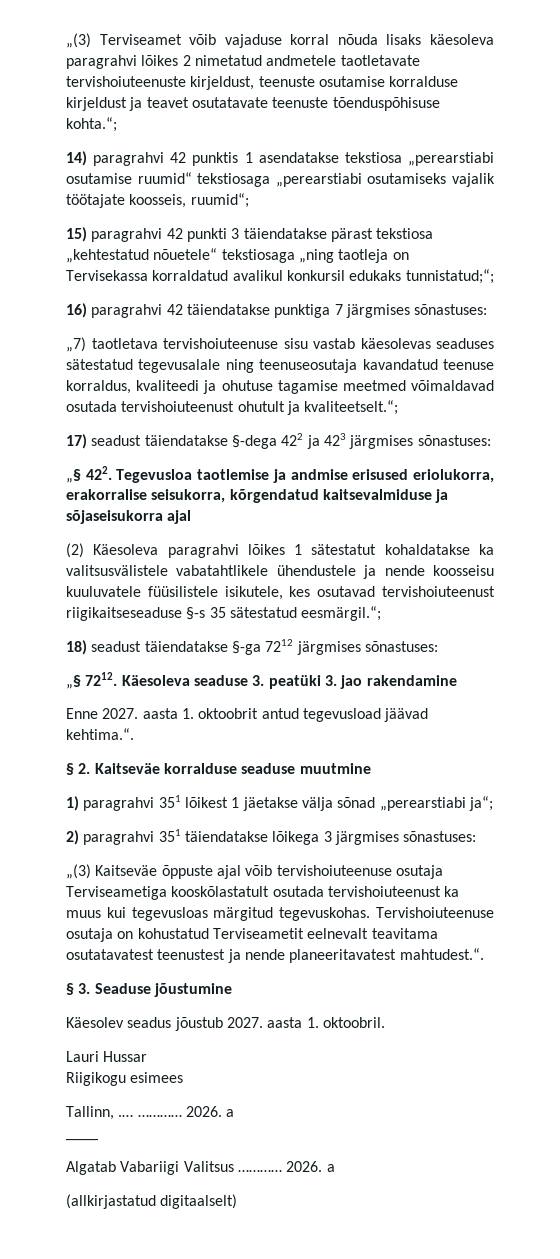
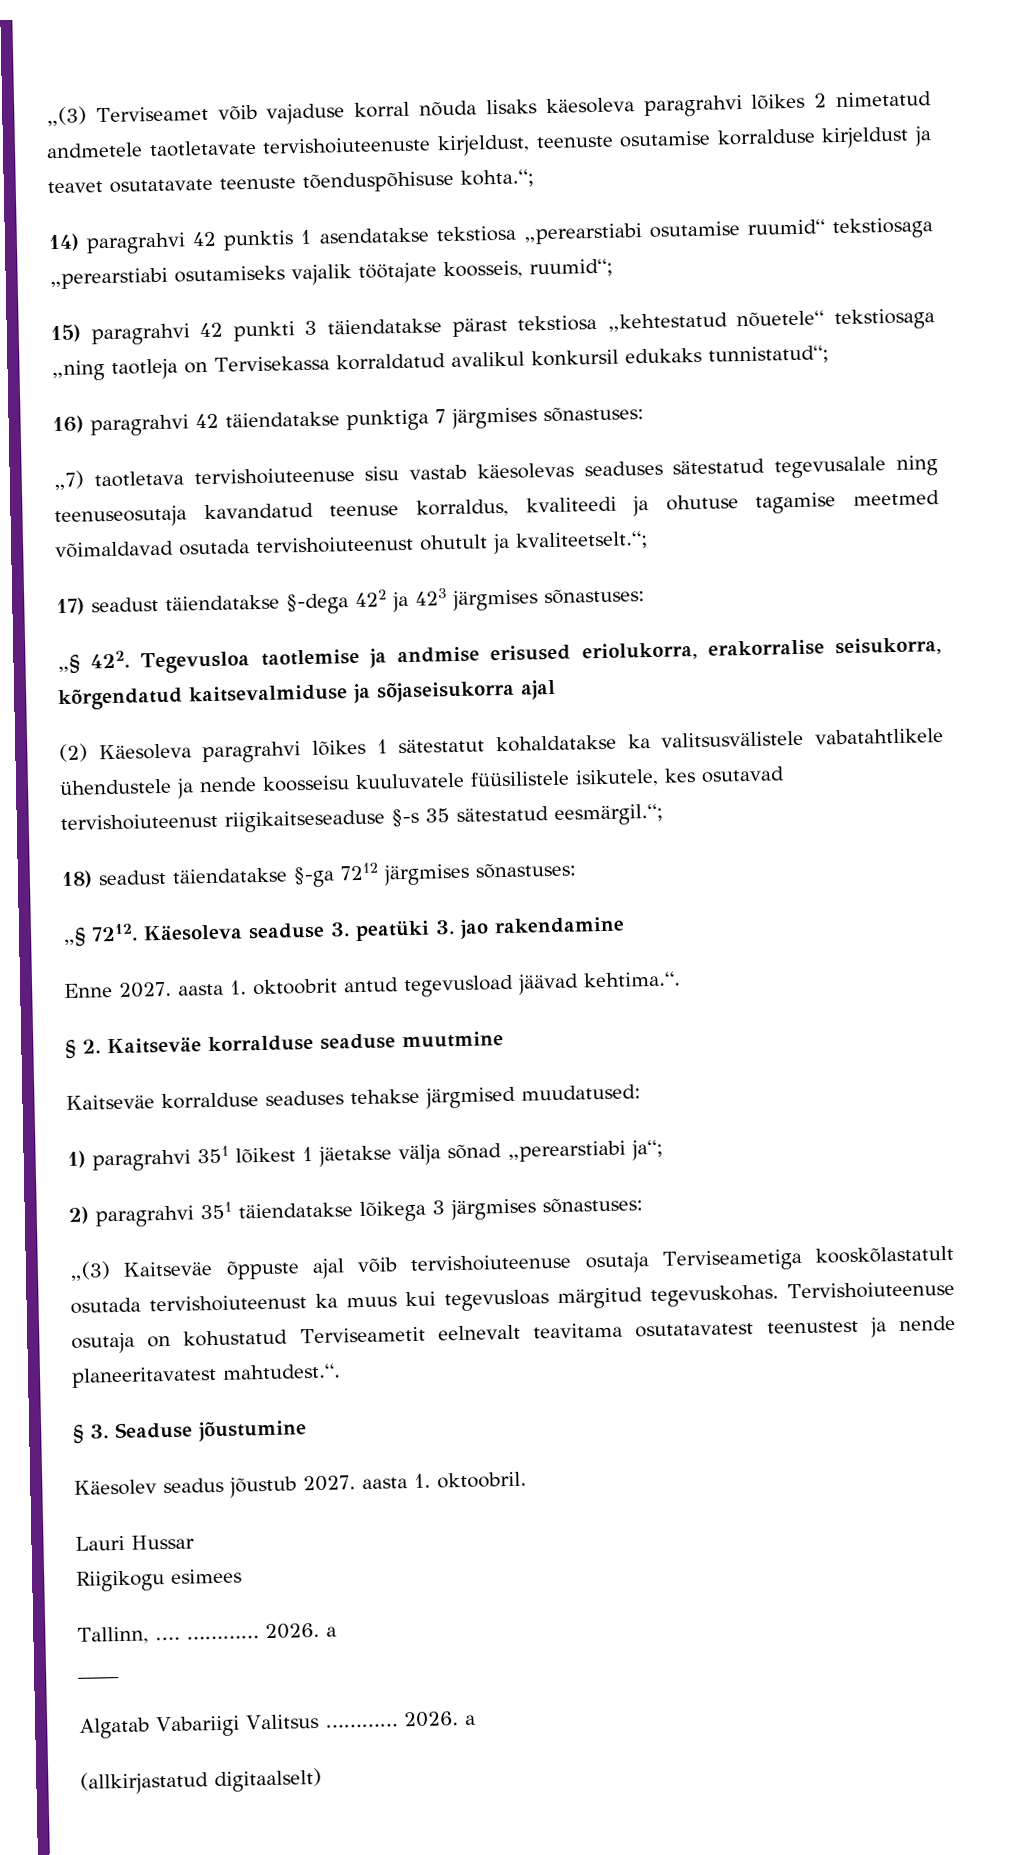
[405,269,494,284] tunnistatud;“; -> [707,345,829,365] tunnistatud“;
(371, 768) none -> [66,1084,641,1110] // Kaitseväe korralduse seaduses tehakse järgmised muudatused:

